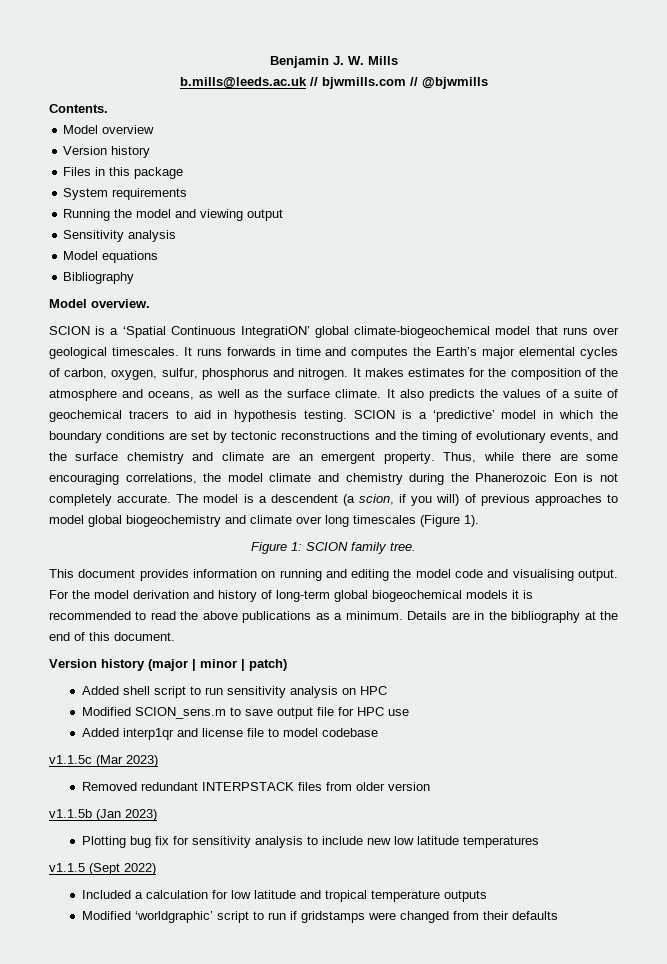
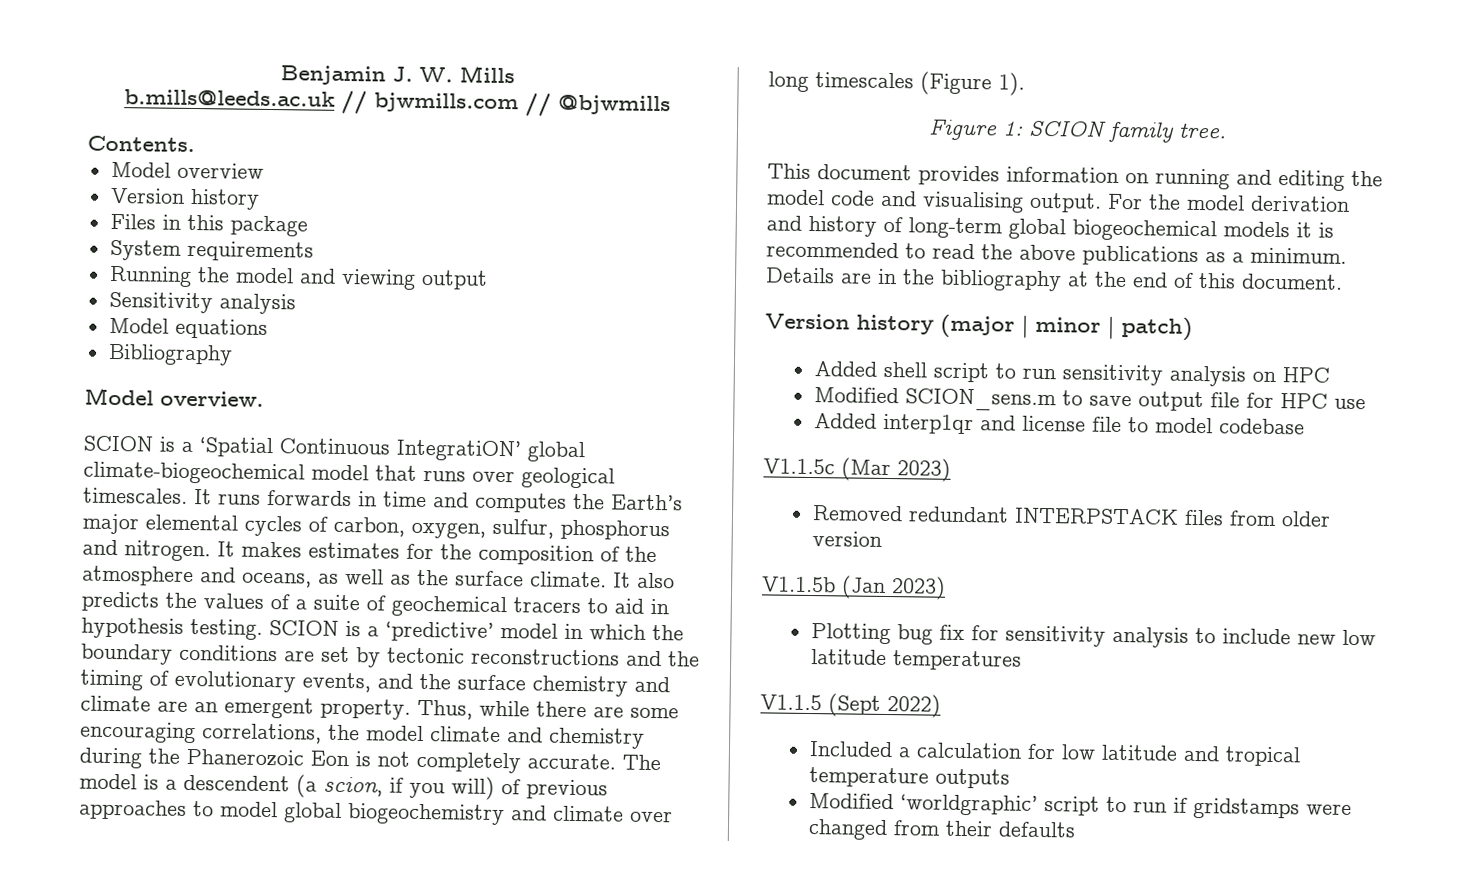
[49,755,92,764] v1.1.5c -> [763,458,835,475] V1.1.5c
[49,809,92,818] v1.1.5b -> [762,576,836,593] V1.1.5b
[49,863,85,872] v1.1.5 -> [760,694,822,711] V1.1.5

